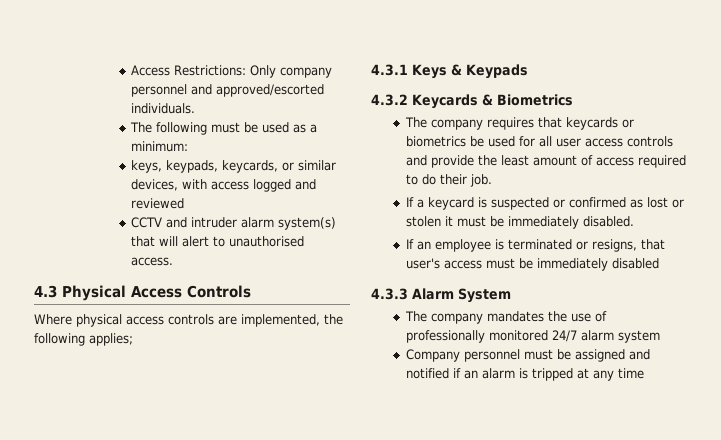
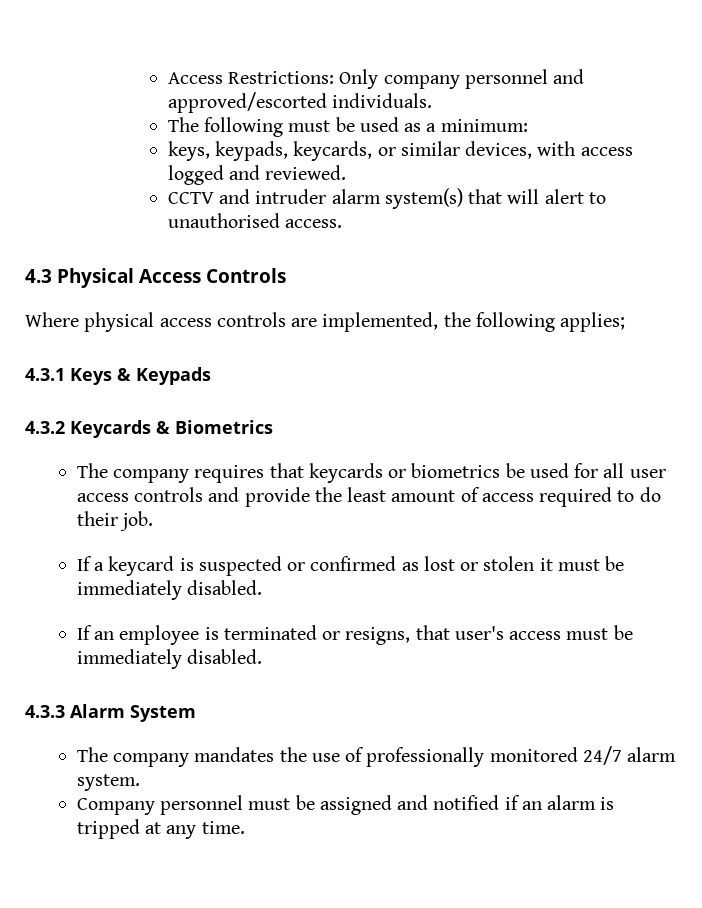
[131,198,185,209] reviewed -> [265,165,347,180] reviewed.
[611,258,659,269] disabled -> [187,649,263,664] disabled.
[617,330,660,343] system -> [76,774,140,791] system.
[617,368,644,379] time -> [201,821,245,834] time.

